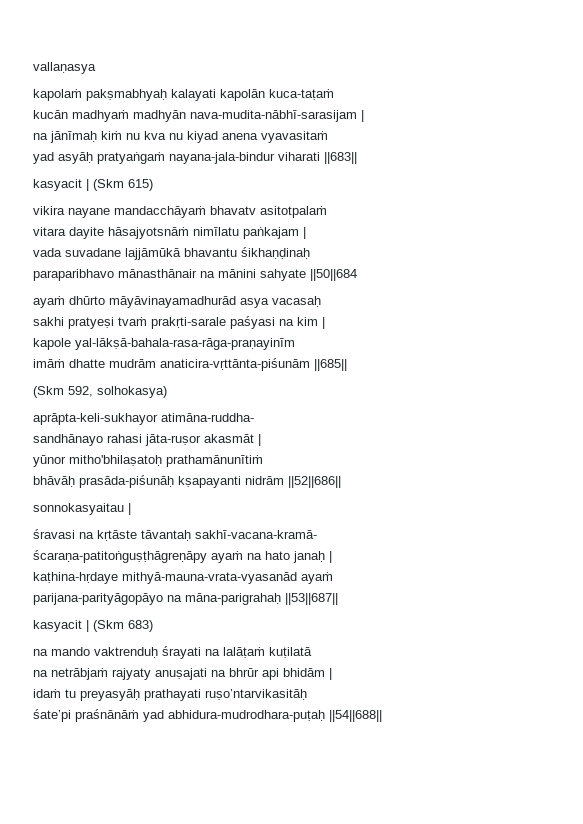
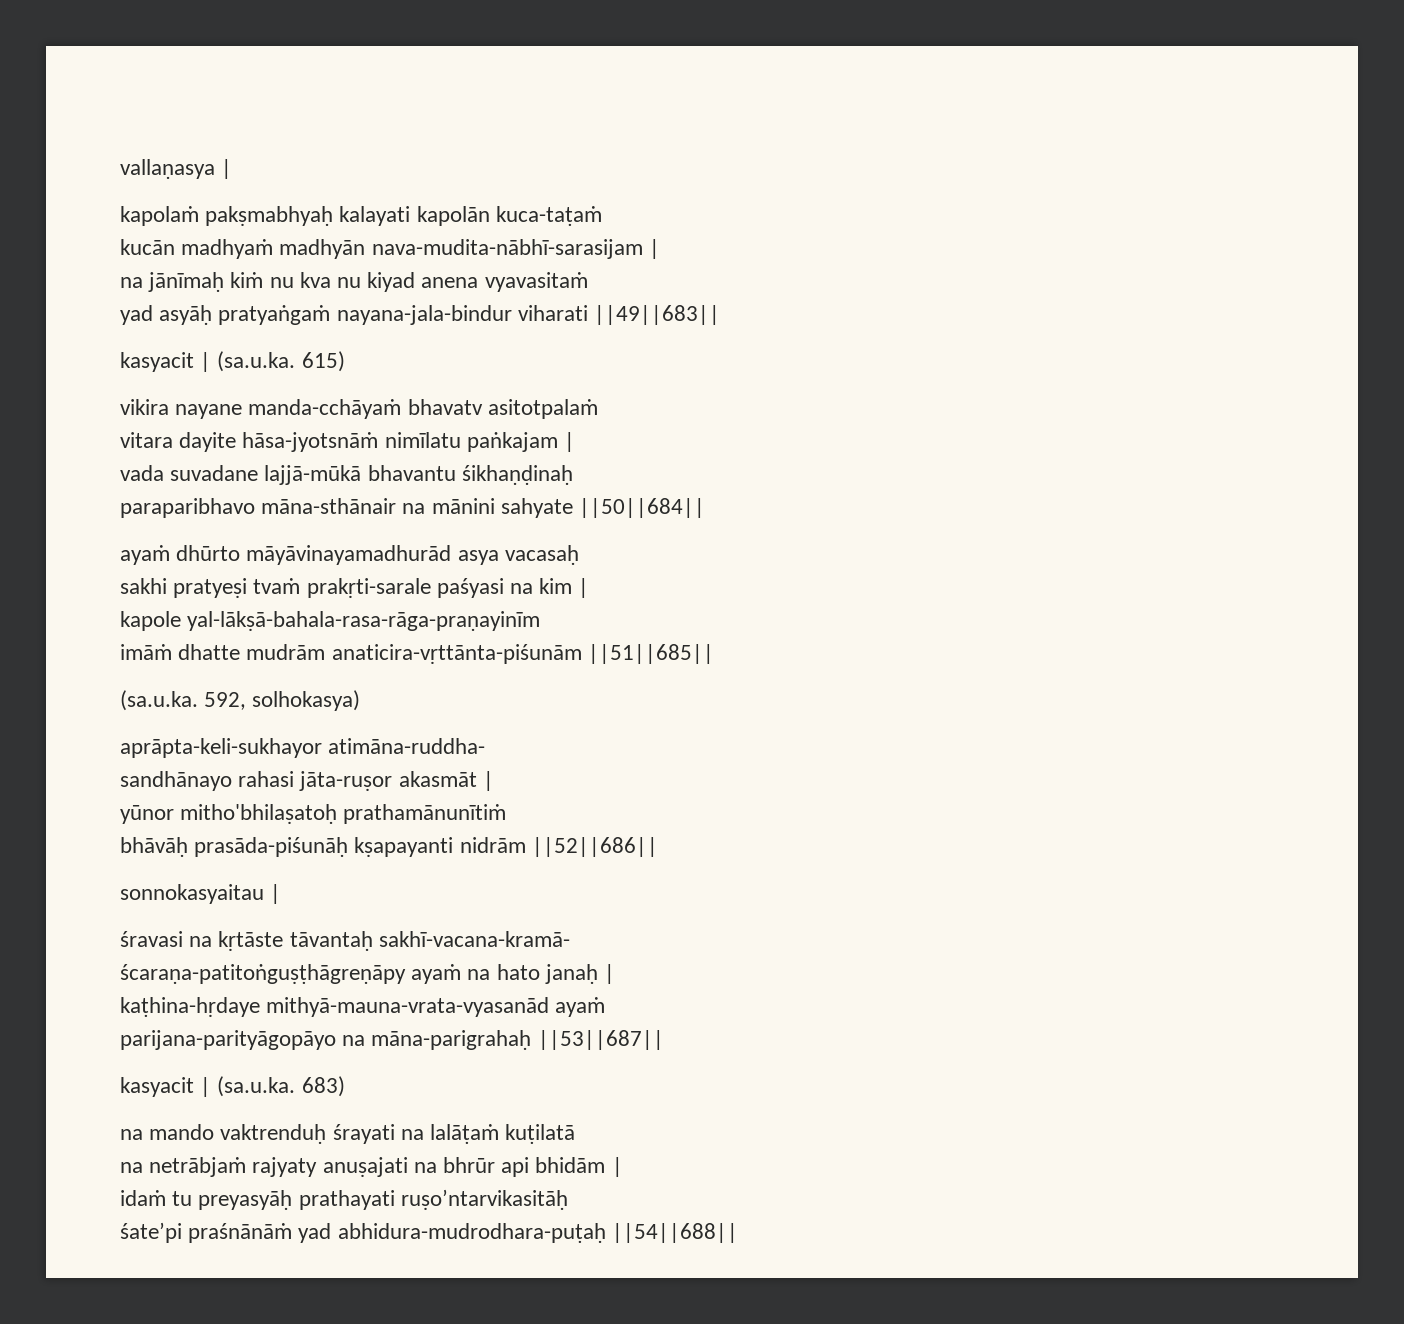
(96, 68) none -> [221,159,233,179] |
[324,152,357,164] [33,179,124,191] ||683|| // kasyacit | (Skm -> [594,305,721,325] [120,351,296,372] ||49||683|| // kasyacit | (sa.u.ka.
[114,206,206,218] mandacchāyaṁ -> [248,399,402,419] manda-cchāyaṁ
[108,227,189,239] hāsajyotsnāṁ -> [242,432,379,452] hāsa-jyotsnāṁ
[125,248,181,260] lajjāmūkā -> [264,465,362,485] lajjā-mūkā
[118,269,197,278] mānasthānair -> [261,498,397,514] māna-sthānair
[310,269,357,281] ||50||684 -> [579,498,706,518] ||50||684||
[314,359,347,371] [33,386,64,398] ||685|| // (Skm -> [587,644,714,664] [120,690,198,711] ||51||685|| // (sa.u.ka.
[93,620,124,632] (Skm -> [217,1076,296,1097] (sa.u.ka.

